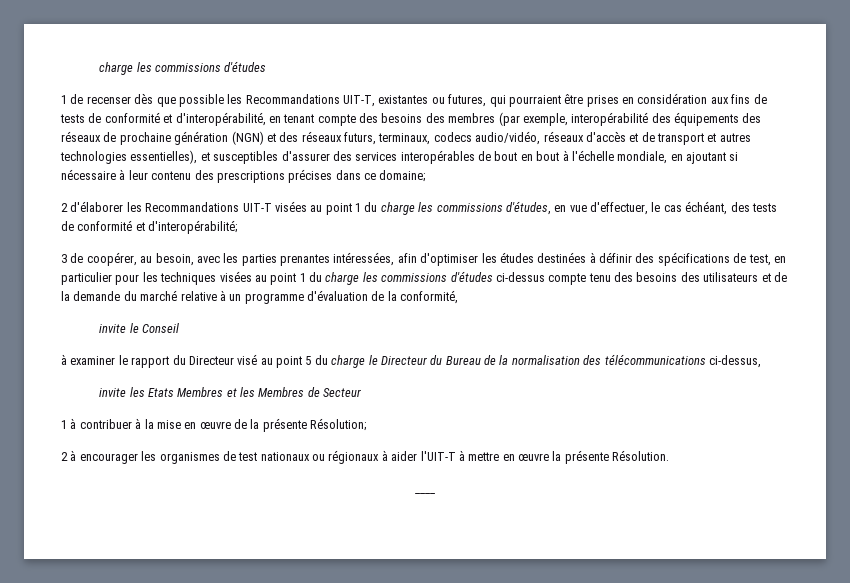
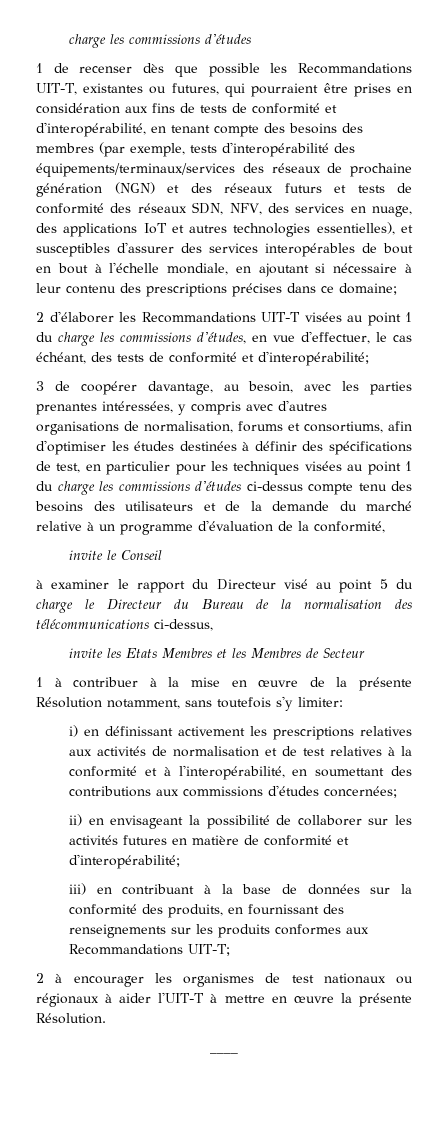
[571,112,739,126] interopérabilité des équipements -> [190,142,355,157] [36,163,235,177] tests d'interopérabilité des équipements/terminaux/services
[344,131,704,145] futurs, terminaux, codecs audio/vidéo, réseaux d'accès et de transport -> [284,183,412,193] [36,202,412,217] [36,223,167,237] futurs et tests de conformité des réseaux SDN, NFV, des services en nuage, des applications IoT
[86,252,137,266] coopérer, -> [80,381,213,395] coopérer davantage,
(395, 259) none -> [178,400,327,415] [36,421,383,435] y compris avec d'autres organisations de normalisation, forums et consortiums,
[310,418,367,431] Résolution; -> [36,696,343,711] [69,725,413,740] [69,746,413,757] [69,765,413,780] [69,785,398,798] [69,814,412,829] [69,835,350,846] [69,854,181,869] [69,883,412,895] [69,904,345,918] [69,924,370,938] [69,944,231,956] Résolution notamment, sans toutefois s'y limiter: // i) en définissant activement les prescriptions relatives aux activités de normalisation et de test relatives à la conformité et à l'interopérabilité, en soumettant des contributions aux commissions d'études concernées; // ii) en envisageant la possibilité de collaborer sur les activités futures en matière de conformité et d'interopérabilité; // iii) en contribuant à la base de données sur la conformité des produits, en fournissant des renseignements sur les produits conformes aux Recommandations UIT-T;

